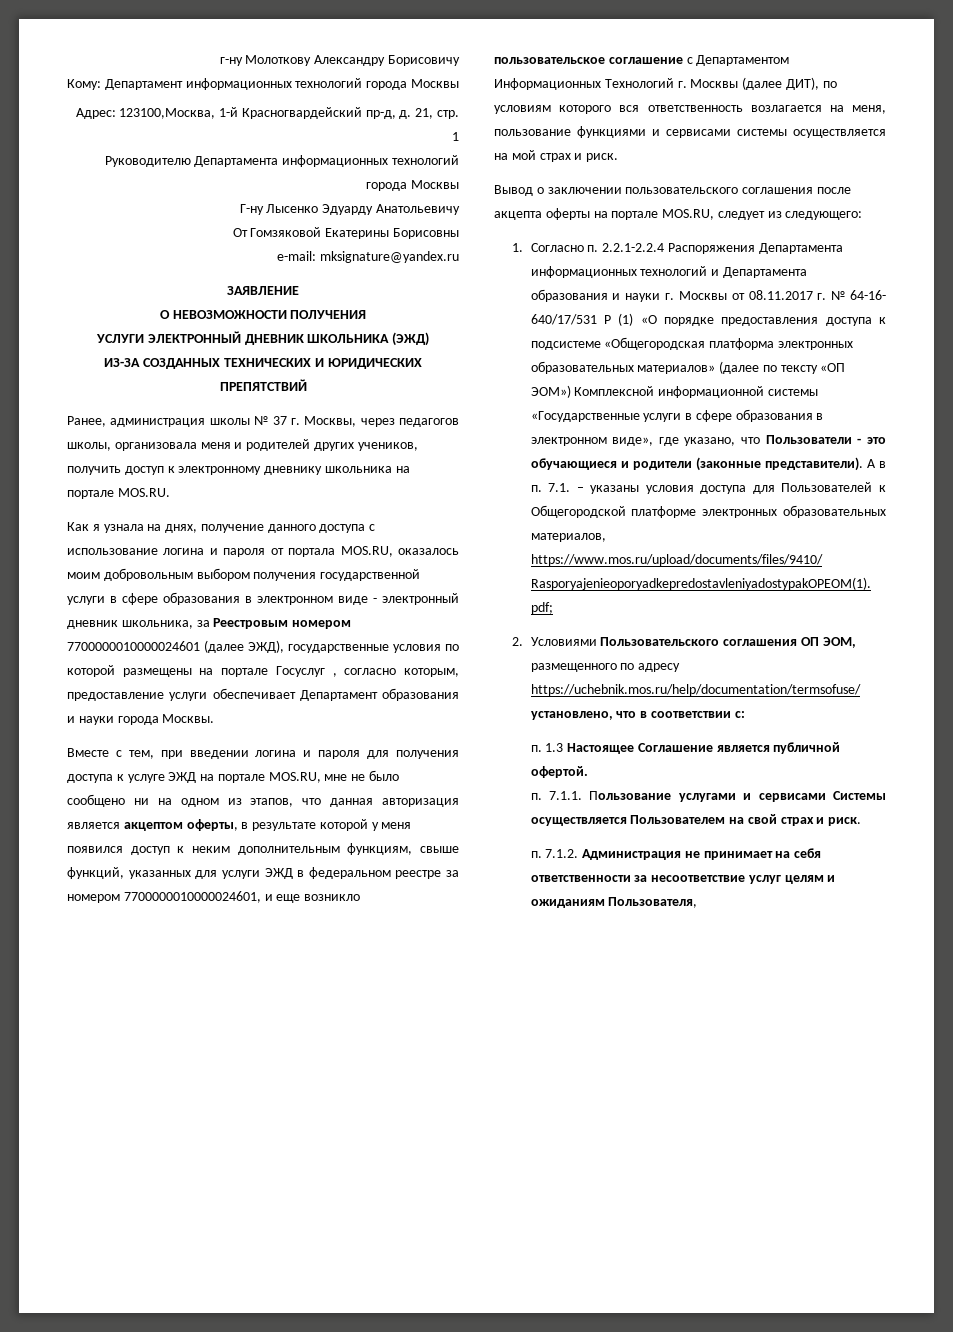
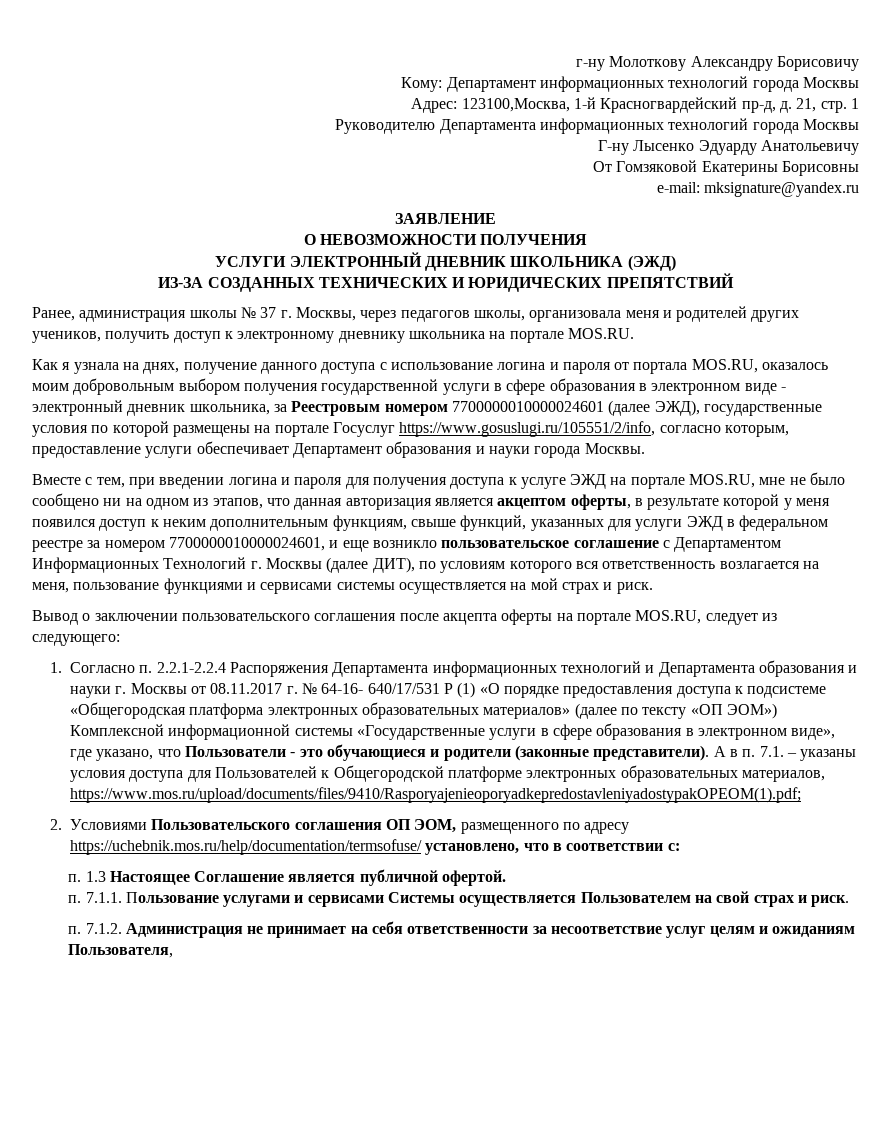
[332,673,337,677] , -> [399,421,656,437] https://www.gosuslugi.ru/105551/2/info,

